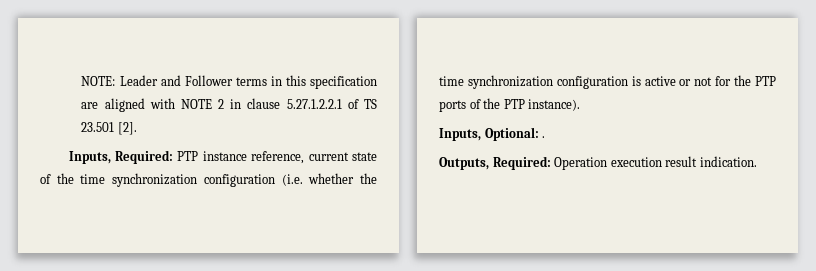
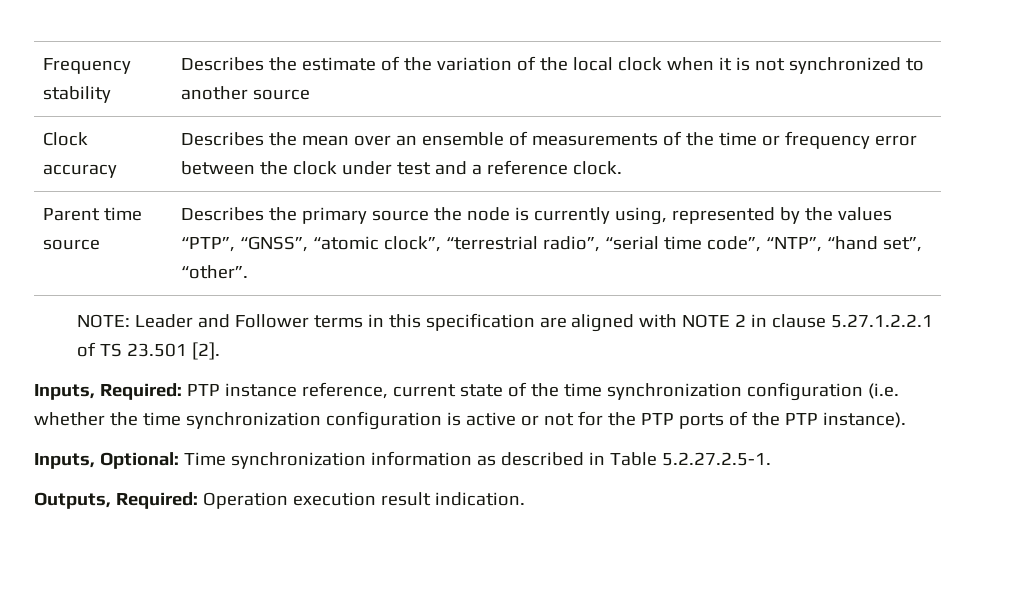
(81, 81) none -> [43,58,132,74] [43,86,112,103] [181,56,925,74] [181,86,311,100] [43,132,89,146] [43,164,118,178] [181,131,918,149] [181,160,623,175] [43,207,143,221] [43,239,101,250] [181,207,893,225] [181,236,923,252] [181,265,249,279] Frequency stability | Describes the estimate of the variation of the local clock when it is not synchronized to another source // Clock accuracy | Describes the mean over an ensemble of measurements of the time or frequency error between the clock under test and a reference clock. // Parent time source | Describes the primary source the node is currently using, represented by the values “PTP”, “GNSS”, “atomic clock”, “terrestrial radio”, “serial time code”, “NTP”, “hand set”, “other”. //
[542,136,546,138] . -> [183,451,771,469] Time synchronization information as described in Table 5.2.27.2.5-1.

